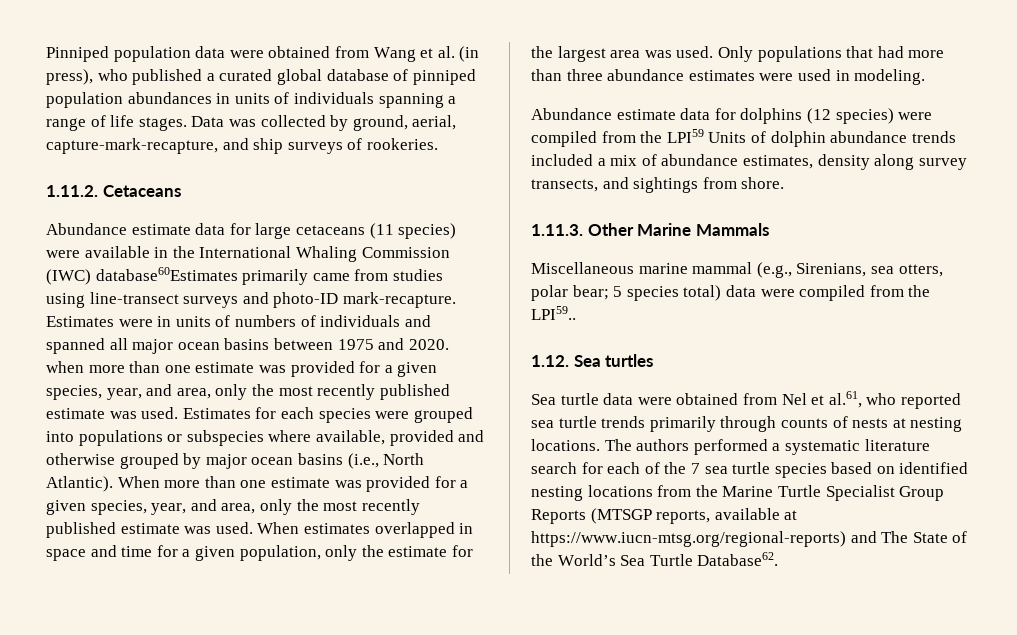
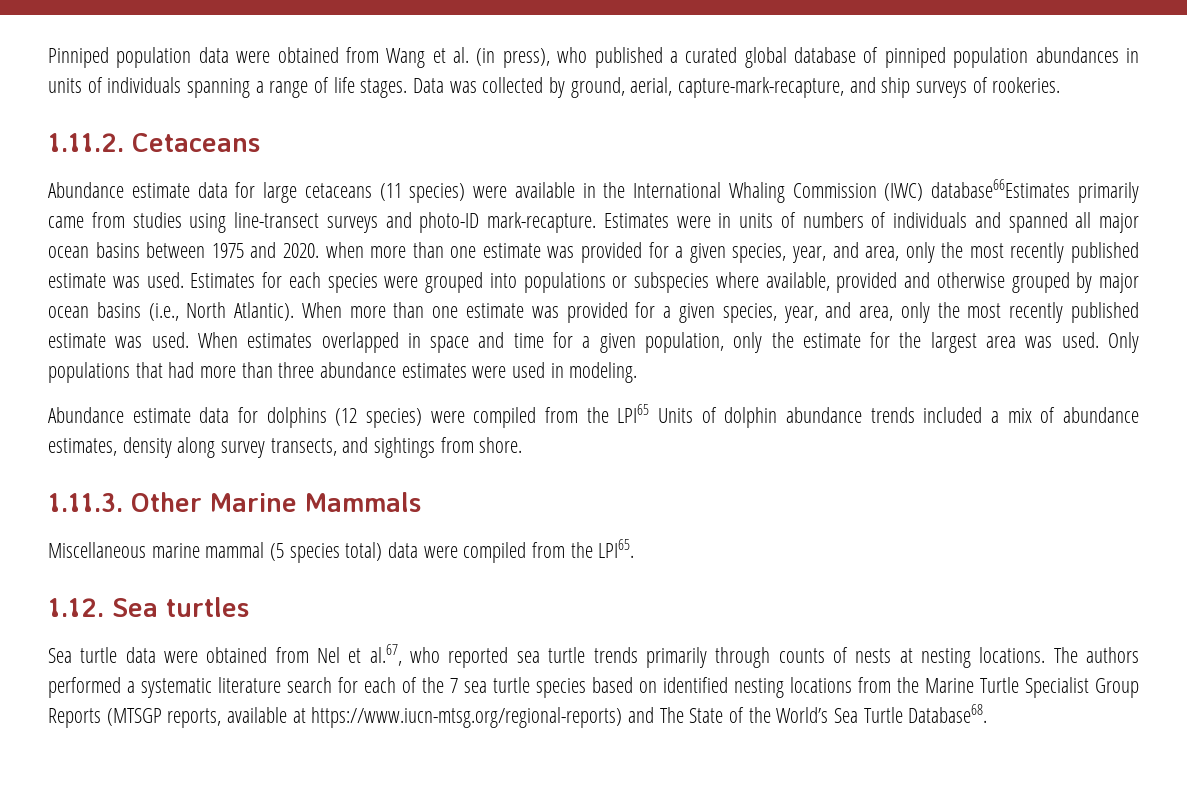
[95,267,238,281] database60Estimates -> [931,179,1071,198] database66Estimates
[666,129,704,143] LPI59 -> [617,404,650,423] LPI65
[756,262,943,278] [531,285,623,301] (e.g., Sirenians, sea otters, polar bear; 5 -> [270,543,285,561] (5
[531,306,576,320] LPI59.. -> [598,539,635,558] LPI65.
[828,391,862,408] al.61, -> [369,644,402,666] al.67,
[697,552,779,566] Database62. -> [908,704,988,723] Database68.

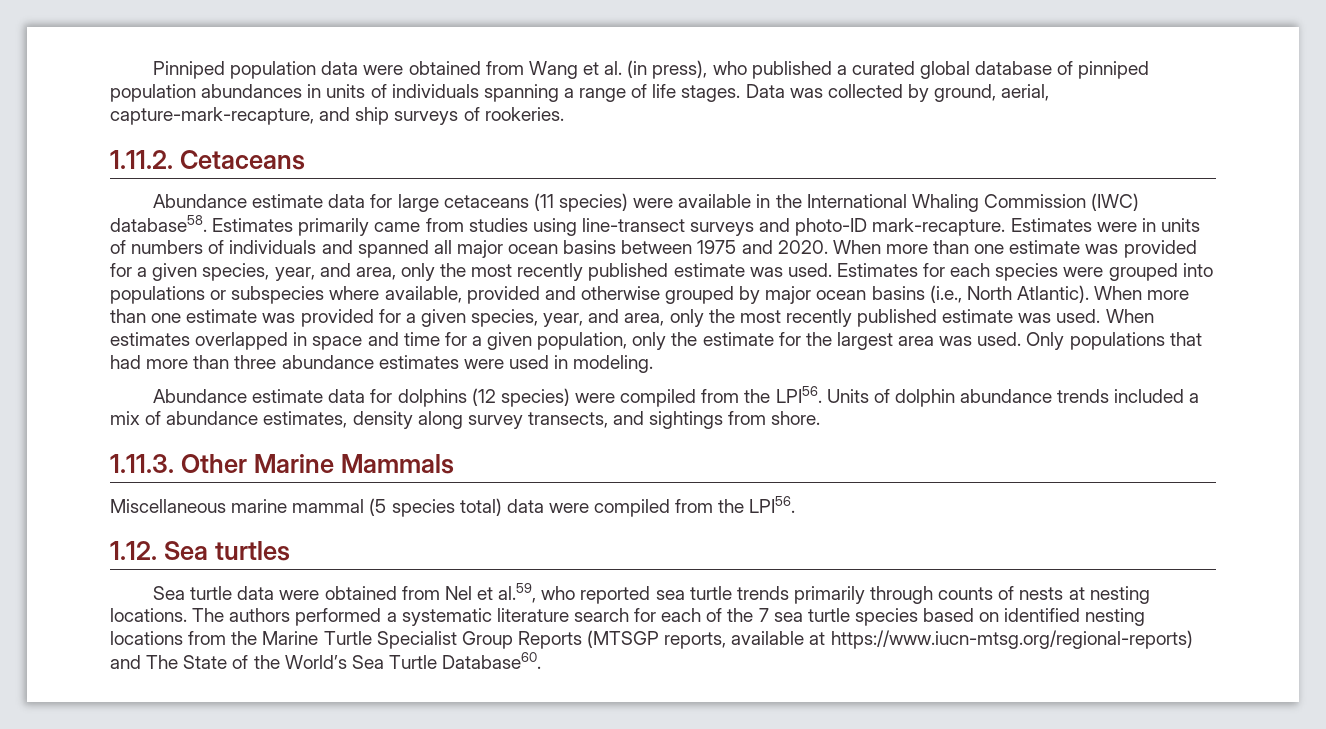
[931,179,1071,198] database66Estimates -> [110,215,294,232] database58. Estimates
[325,242,364,258] when -> [832,240,881,254] When
[617,404,650,423] LPI65 -> [775,386,822,403] LPI56.
[598,539,635,558] LPI65. -> [749,496,796,513] LPI56.
[369,644,402,666] al.67, -> [498,583,537,603] al.59,
[908,704,988,723] Database68. -> [442,652,542,669] Database60.

